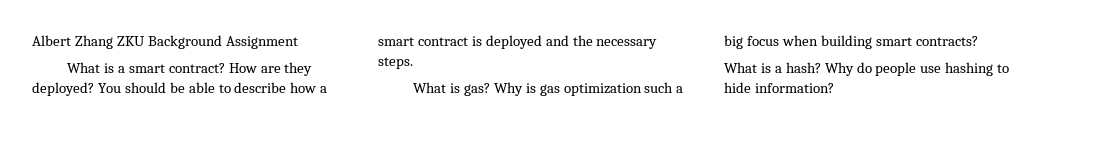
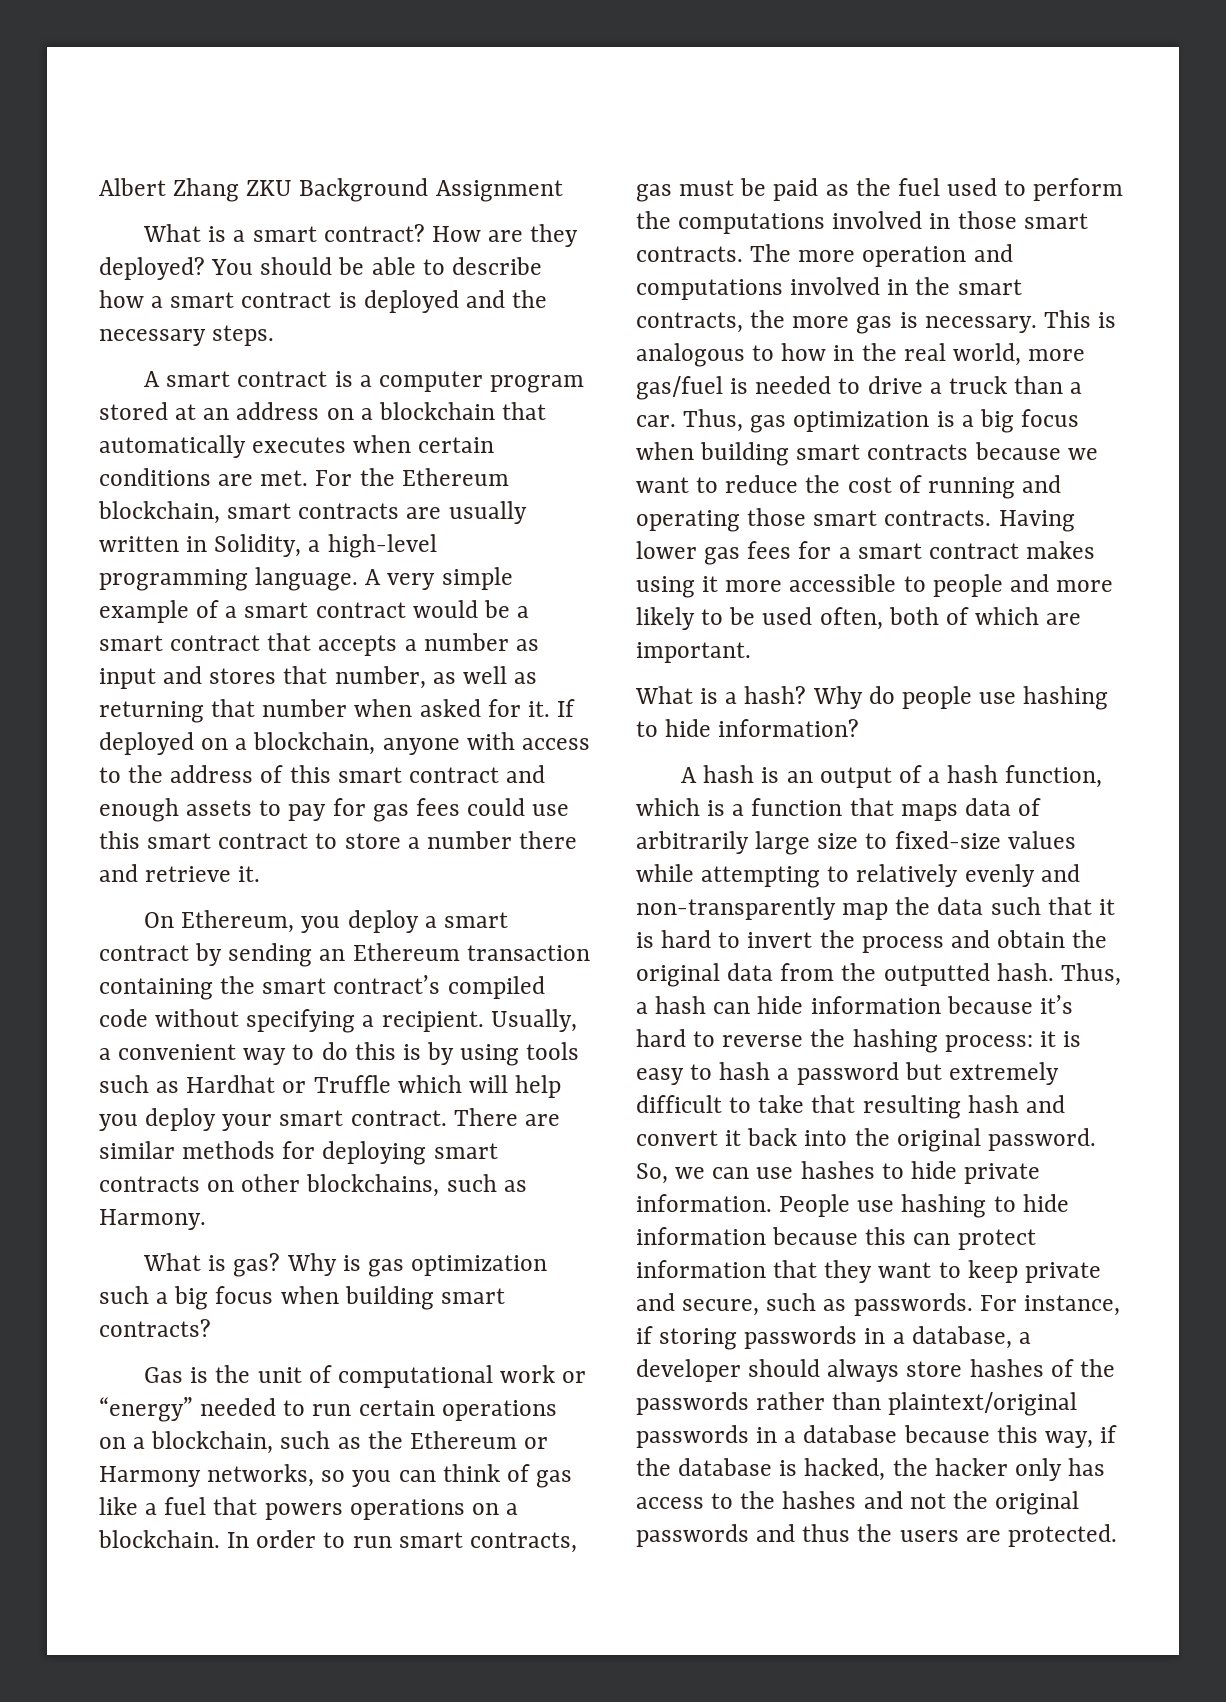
(413, 63) none -> [144,371,585,393] [99,402,547,420] [99,435,495,458] [99,468,509,486] [98,501,527,524] [99,534,437,558] [99,567,513,591] [99,600,530,623] [99,633,539,656] [99,666,538,689] [99,699,576,723] [99,732,590,755] [99,765,546,783] [99,798,570,822] [99,831,578,849] [99,864,261,882] [144,910,508,933] [99,943,590,967] [99,975,545,1000] [99,1009,577,1033] [99,1042,580,1066] [99,1075,562,1098] [99,1108,560,1131] [99,1141,498,1165] [99,1174,527,1197] [99,1209,206,1230] // A smart contract is a computer program stored at an address on a blockchain that automatically executes when certain conditions are met. For the Ethereum blockchain, smart contracts are usually written in Solidity, a high-level programming language. A very simple example of a smart contract would be a smart contract that accepts a number as input and stores that number, as well as returning that number when asked for it. If deployed on a blockchain, anyone with access to the address of this smart contract and enough assets to pay for gas fees could use this smart contract to store a number there and retrieve it. // On Ethereum, you deploy a smart contract by sending an Ethereum transaction containing the smart contract’s compiled code without specifying a recipient. Usually, a convenient way to do this is by using tools such as Hardhat or Truffle which will help you deploy your smart contract. There are similar methods for deploying smart contracts on other blockchains, such as Harmony.
(978, 41) none -> [144,1365,587,1388] [99,1397,557,1422] [99,1431,549,1454] [99,1464,573,1488] [99,1497,519,1520] [98,1530,577,1553] [636,178,1124,202] [636,211,1088,234] [636,244,1013,267] [636,277,1022,300] [636,310,1117,334] [636,343,1086,367] [636,376,1083,400] [636,409,1080,433] [636,442,1098,466] [636,475,1062,499] [636,508,1075,532] [636,541,1096,565] [636,574,1114,598] [636,607,1082,630] [636,642,751,663] // Gas is the unit of computational work or “energy” needed to run certain operations on a blockchain, such as the Ethereum or Harmony networks, so you can think of gas like a fuel that powers operations on a blockchain. In order to run smart contracts, gas must be paid as the fuel used to perform the computations involved in those smart contracts. The more operation and computations involved in the smart contracts, the more gas is necessary. This is analogous to how in the real world, more gas/fuel is needed to drive a truck than a car. Thus, gas optimization is a big focus when building smart contracts because we want to reduce the cost of running and operating those smart contracts. Having lower gas fees for a smart contract makes using it more accessible to people and more likely to be used often, both of which are important.
(834, 88) none -> [681,765,1103,788] [636,798,1042,821] [636,831,1076,855] [636,864,1080,888] [636,897,1115,920] [636,930,1108,953] [636,963,1121,987] [636,995,1073,1014] [636,1029,1082,1053] [636,1062,1059,1085] [636,1095,1065,1119] [636,1128,1096,1152] [636,1161,1041,1184] [636,1194,1069,1218] [636,1227,1036,1250] [636,1260,1101,1283] [636,1293,1120,1316] [636,1326,1031,1350] [636,1359,1115,1382] [636,1392,1078,1416] [636,1425,1118,1448] [636,1458,1106,1481] [636,1491,1080,1515] [636,1524,1117,1547] // A hash is an output of a hash function, which is a function that maps data of arbitrarily large size to fixed-size values while attempting to relatively evenly and non-transparently map the data such that it is hard to invert the process and obtain the original data from the outputted hash. Thus, a hash can hide information because it’s hard to reverse the hashing process: it is easy to hash a password but extremely difficult to take that resulting hash and convert it back into the original password. So, we can use hashes to hide private information. People use hashing to hide information because this can protect information that they want to keep private and secure, such as passwords. For instance, if storing passwords in a database, a developer should always store hashes of the passwords rather than plaintext/original passwords in a database because this way, if the database is hacked, the hacker only has access to the hashes and not the original passwords and thus the users are protected.

